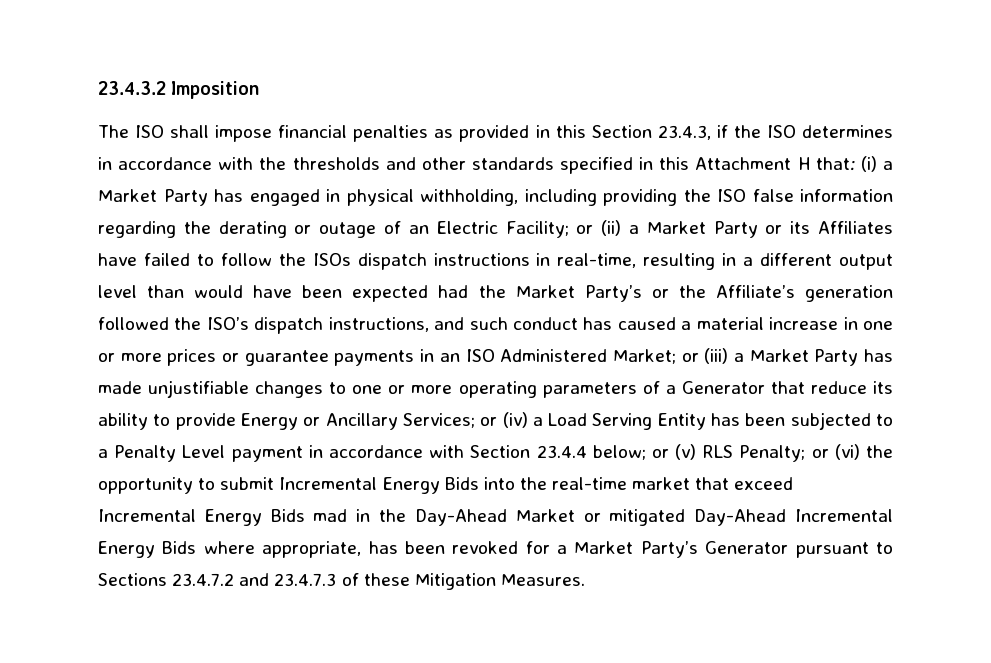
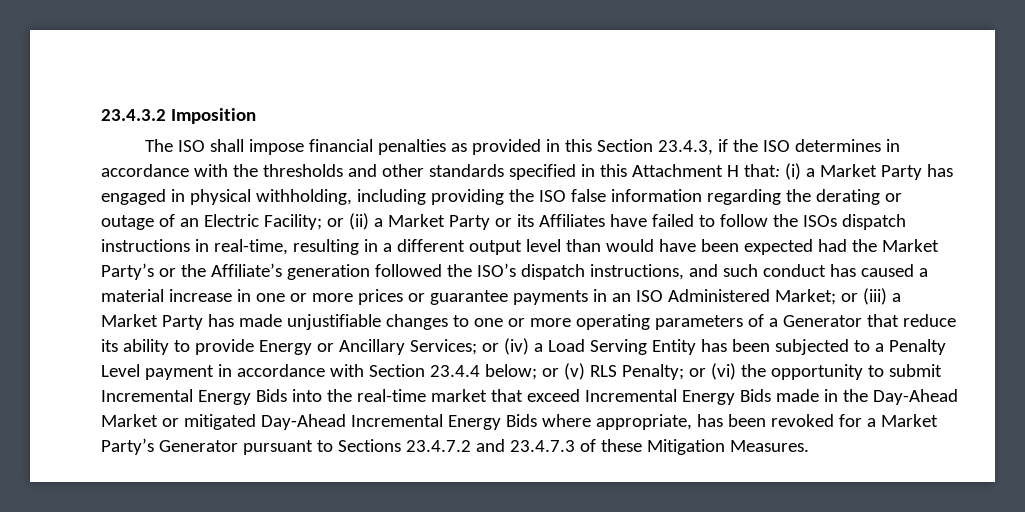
[313,509,348,522] mad -> [775,389,819,402] made

